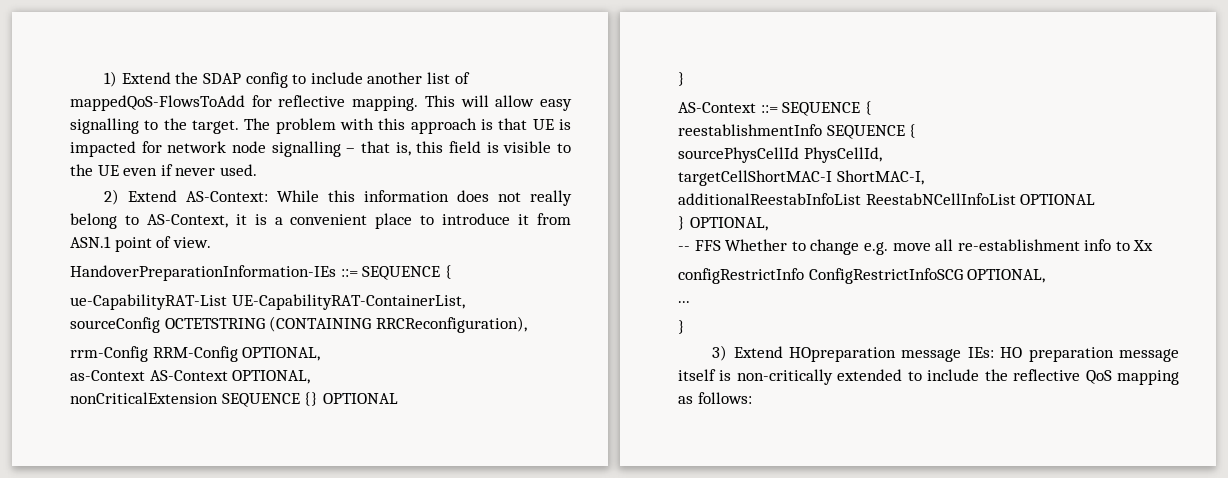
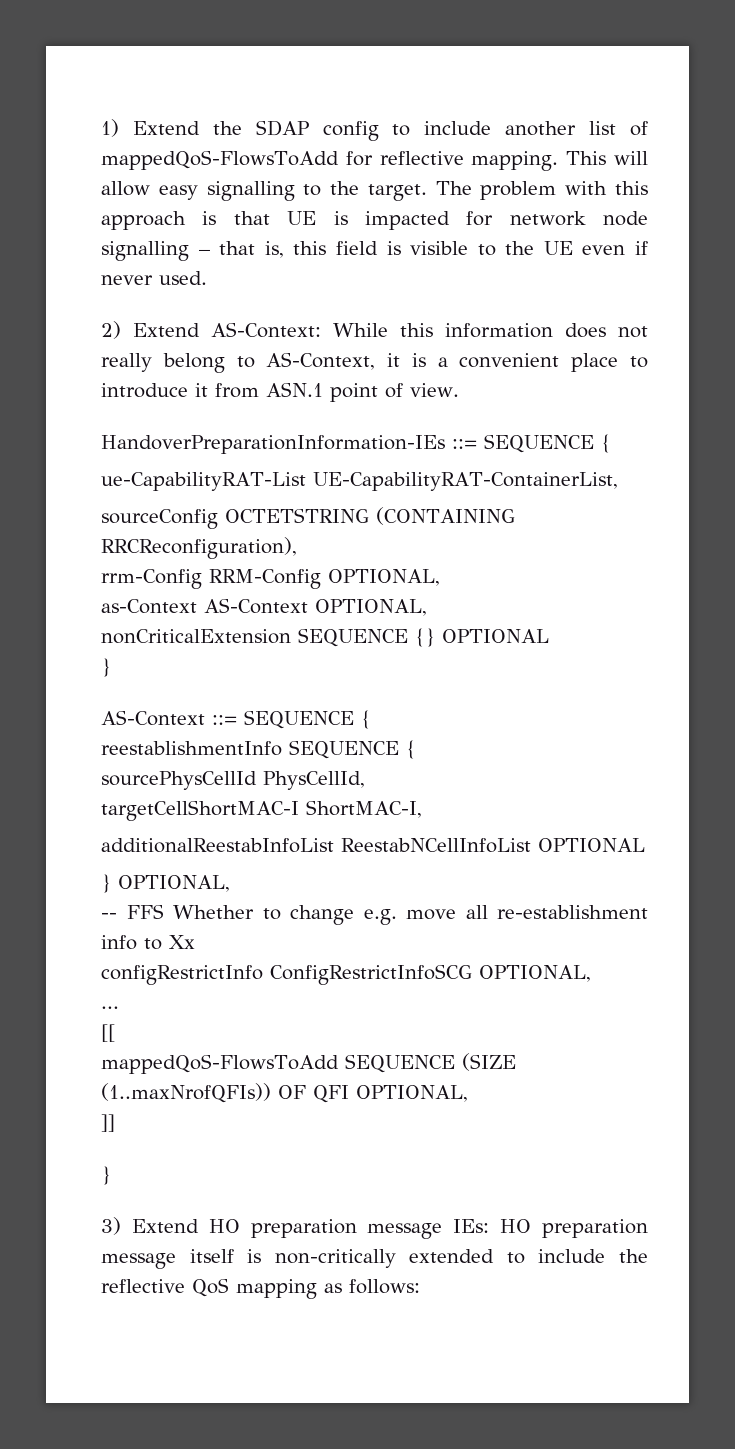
(690, 302) none -> [101,1024,115,1042] [101,1053,516,1074] [101,1083,468,1103] [101,1114,115,1132] // [[ // mappedQoS-FlowsToAdd SEQUENCE (SIZE (1..maxNrofQFIs)) OF QFI OPTIONAL, // ]]
[789,347,897,362] HOpreparation -> [208,1219,357,1238] HO preparation

